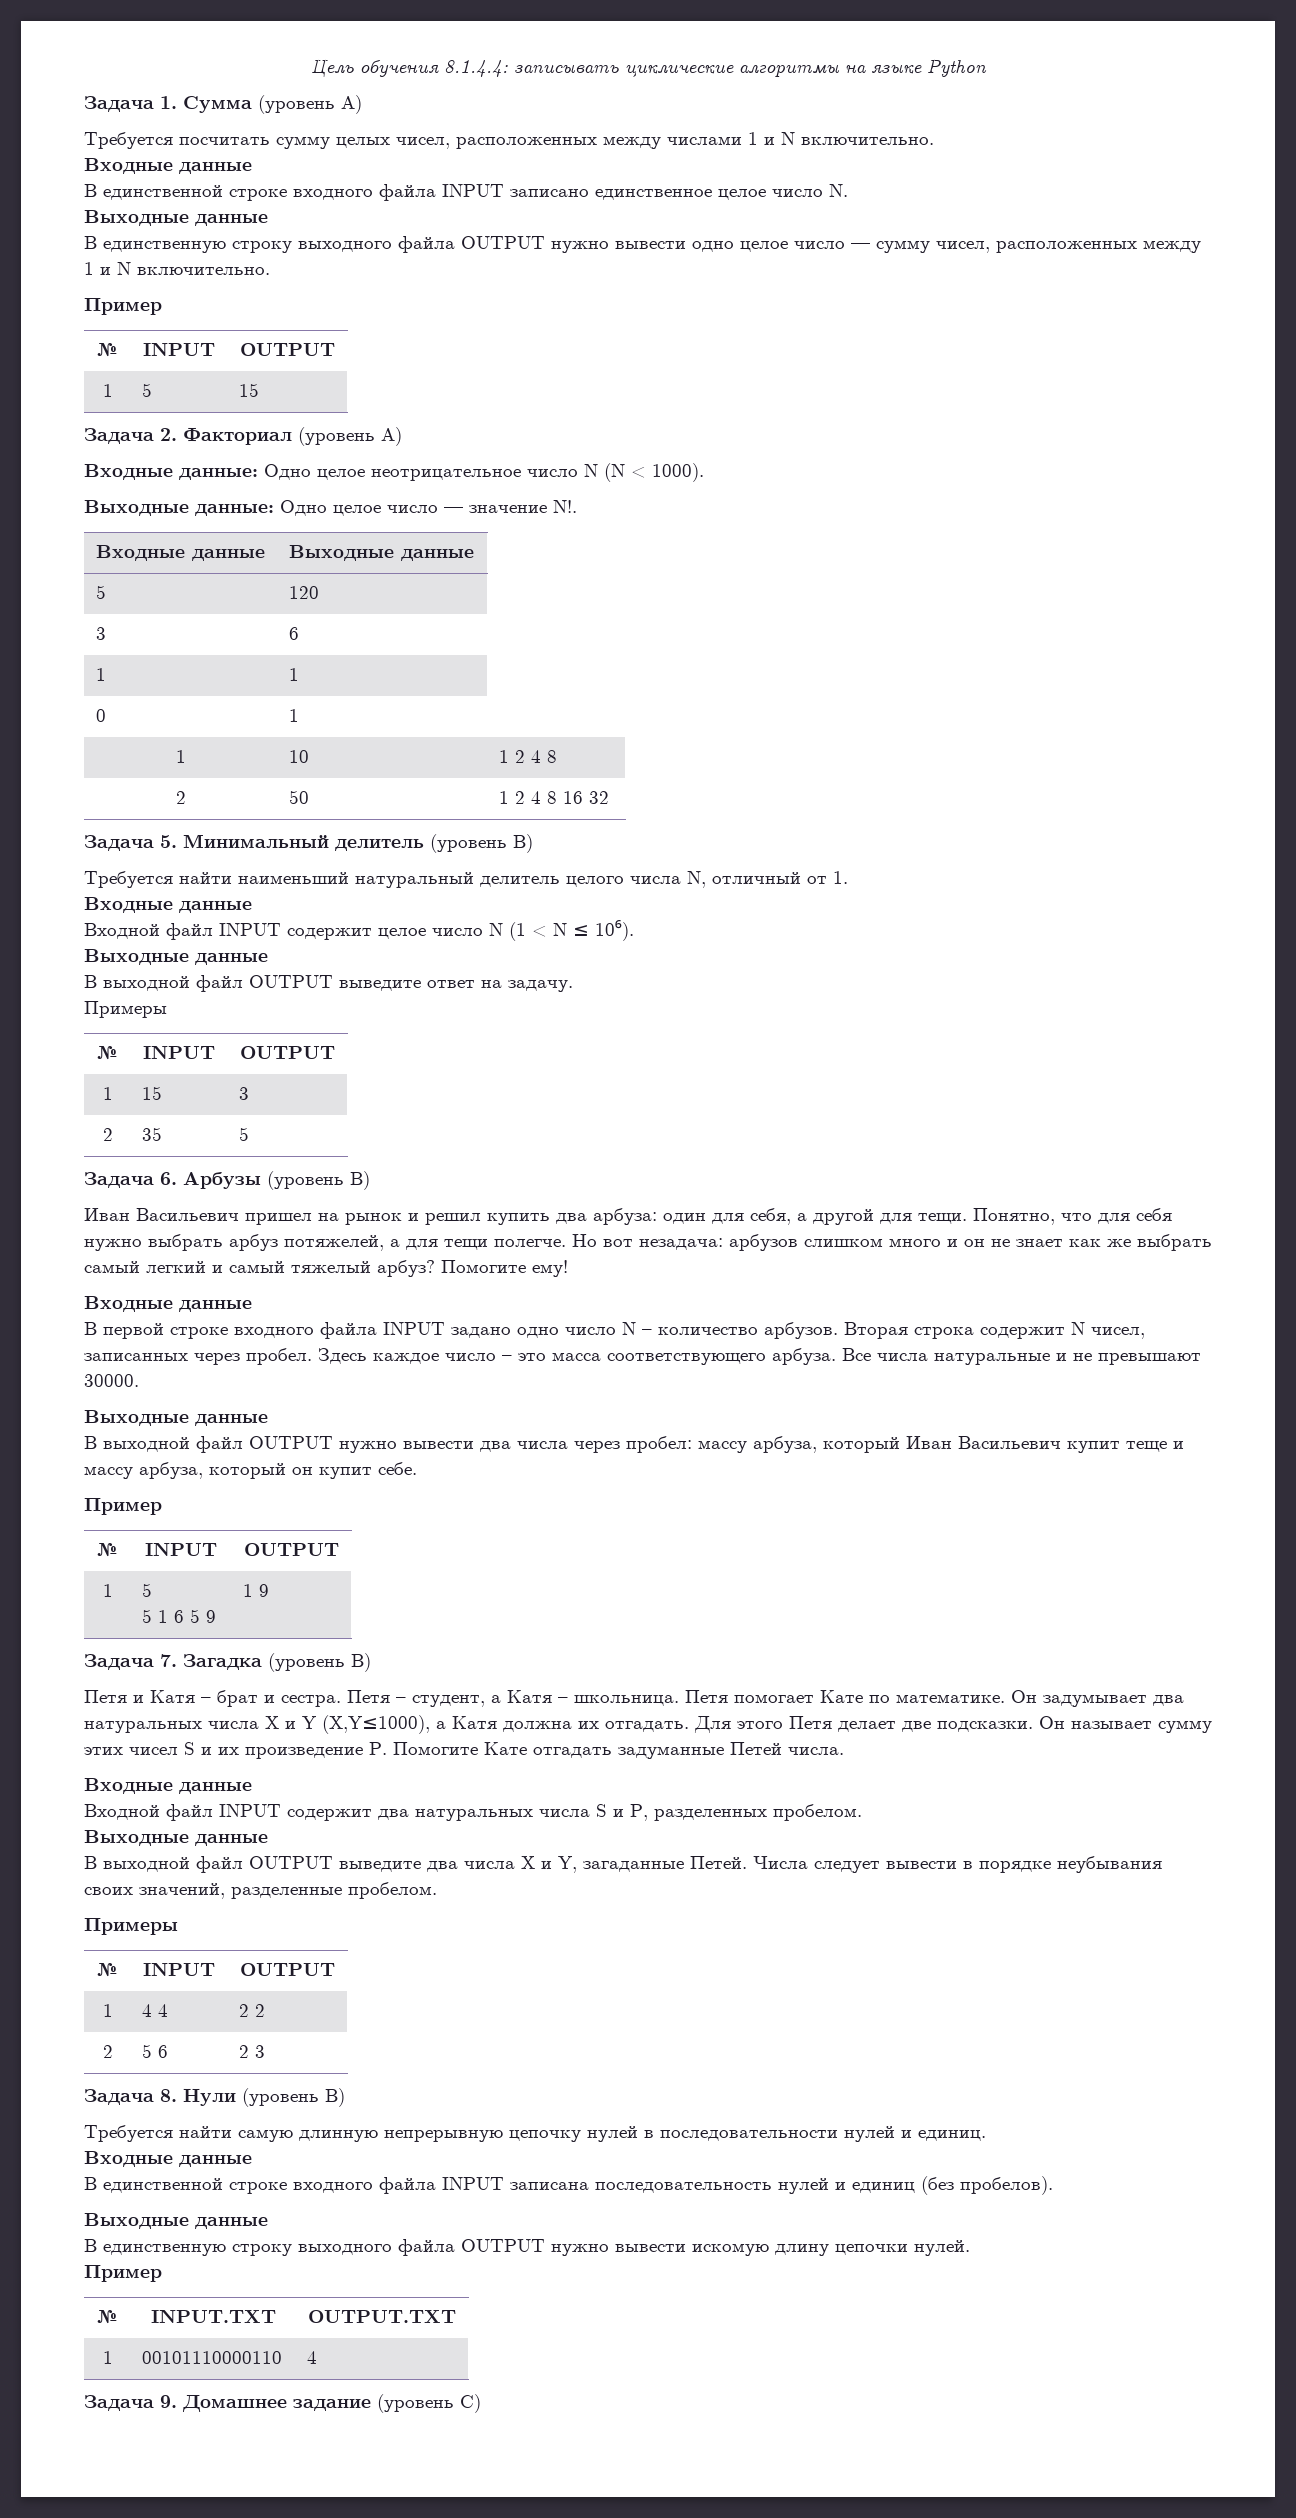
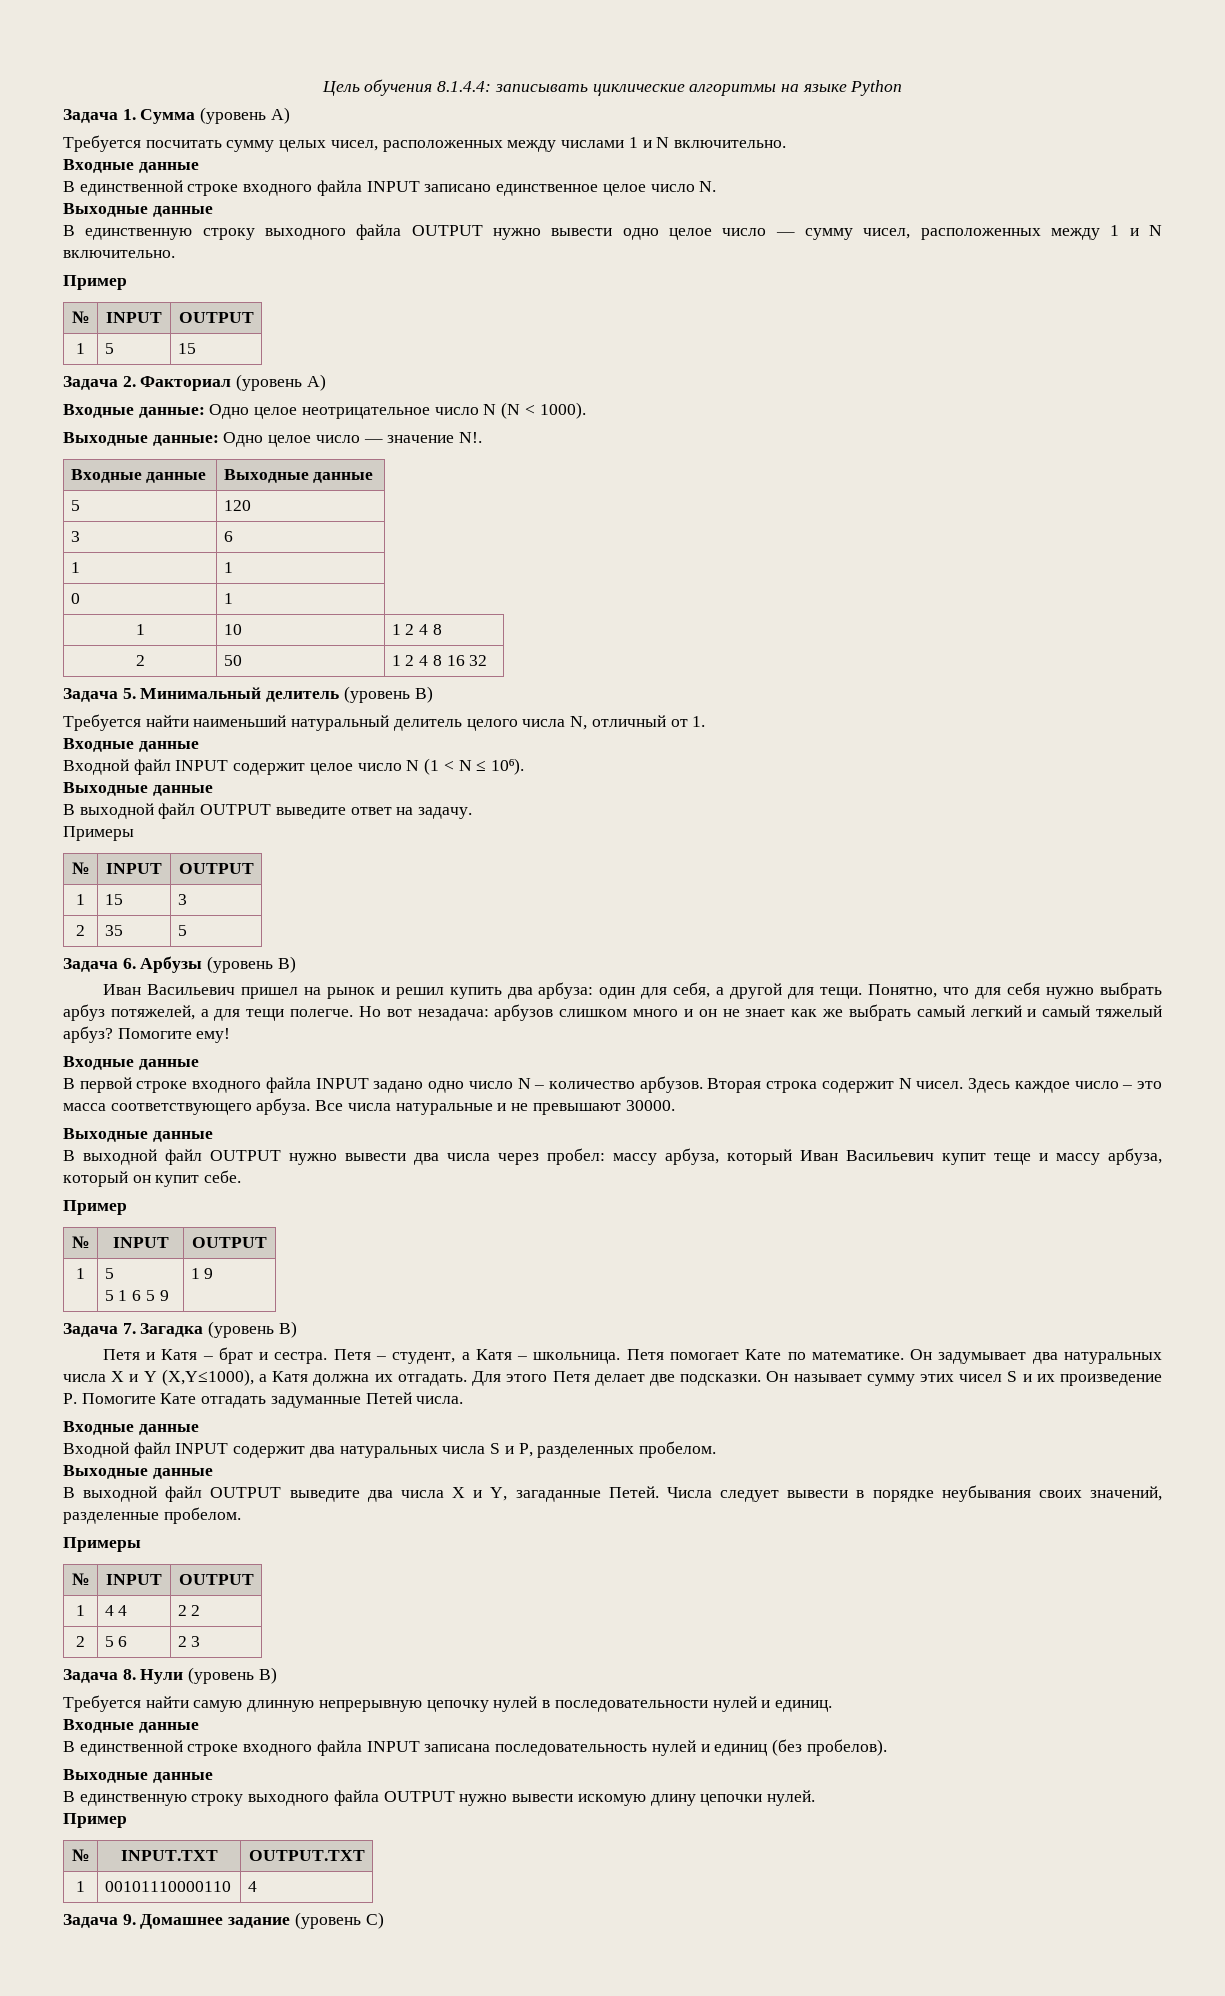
[1091,1327,1145,1339] [84,1348,312,1365] чисел, записанных через пробел. -> [916,1081,964,1089] чисел.

